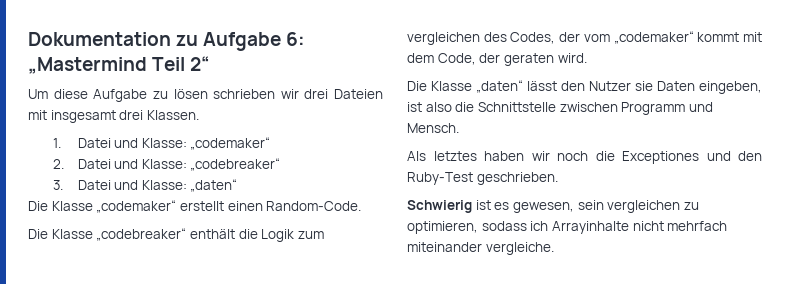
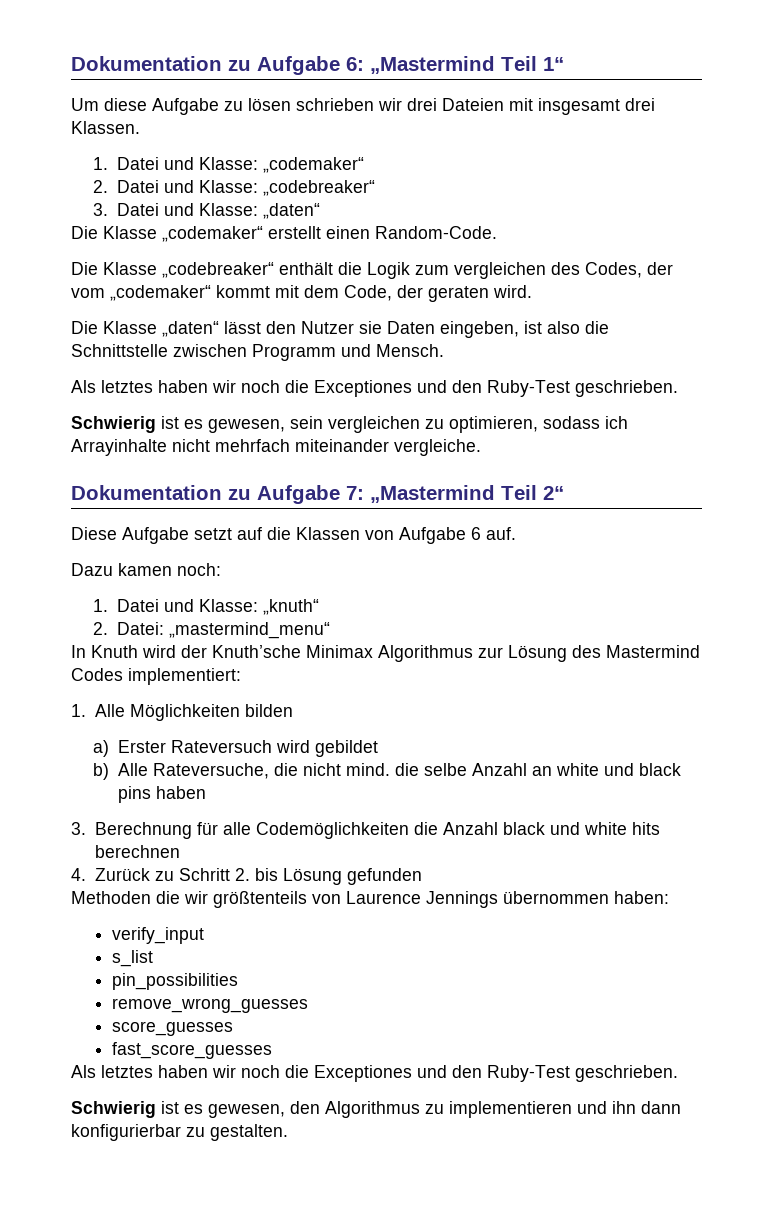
[190,56,211,71] 2“ -> [543,57,564,71] 1“
(554, 248) none -> [71,485,564,504] [71,527,516,544] [71,563,221,576] [92,599,319,615] [92,622,330,639] [71,645,700,662] [71,668,241,685] [71,704,293,721] [92,740,378,757] [92,763,681,780] [117,786,206,803] [71,822,660,839] [94,845,180,858] [71,868,422,885] [71,891,669,908] [112,927,205,944] [112,950,154,967] [112,973,239,990] [112,998,309,1013] [112,1021,234,1036] [112,1042,273,1059] [71,1065,678,1082] [71,1101,681,1118] [71,1124,288,1141] // Dokumentation zu Aufgabe 7: „Mastermind Teil 2“ // Diese Aufgabe setzt auf die Klassen von Aufgabe 6 auf. // Dazu kamen noch: // 1. Datei und Klasse: „knuth“ // 2. Datei: „mastermind_menu“ // In Knuth wird der Knuth’sche Minimax Algorithmus zur Lösung des Mastermind Codes implementiert: // 1. Alle Möglichkeiten bilden // a) Erster Rateversuch wird gebildet // b) Alle Rateversuche, die nicht mind. die selbe Anzahl an white und black pins haben // 3. Berechnung für alle Codemöglichkeiten die Anzahl black und white hits berechnen // 4. Zurück zu Schritt 2. bis Lösung gefunden // Methoden die wir größtenteils von Laurence Jennings übernommen haben: // verify_input // s_list // pin_possibilities // remove_wrong_guesses // score_guesses // fast_score_guesses // Als letztes haben wir noch die Exceptiones und den Ruby-Test geschrieben. // Schwierig ist es gewesen, den Algorithmus zu implementieren und ihn dann konfigurierbar zu gestalten.

